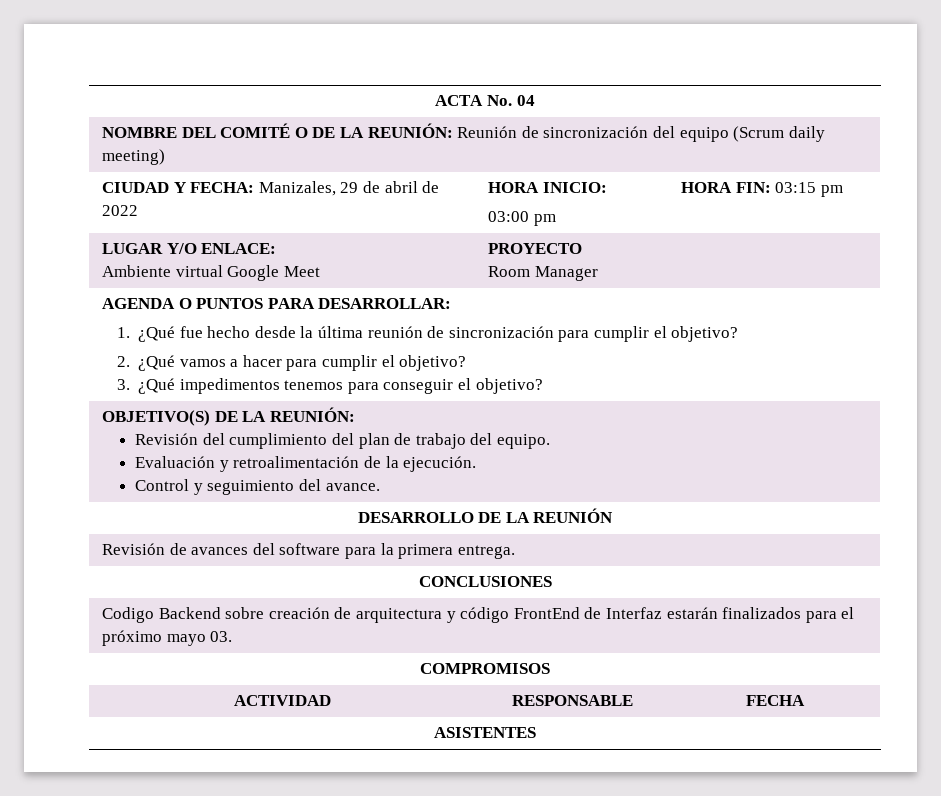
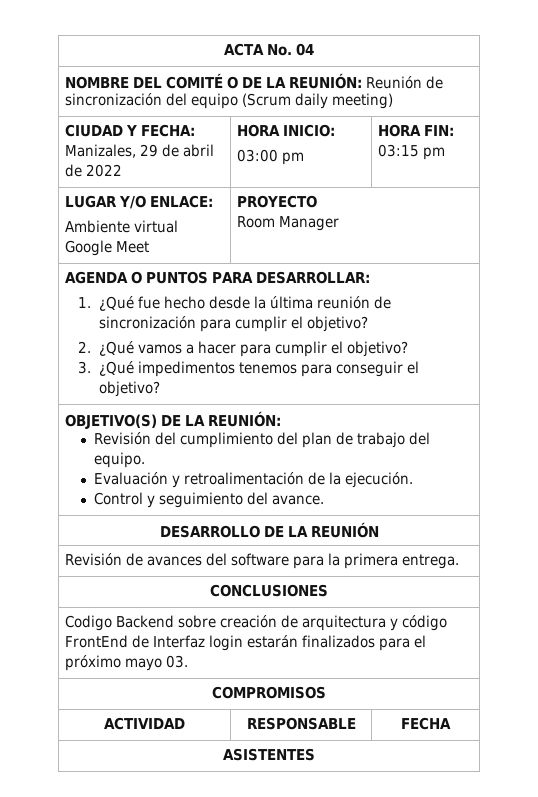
(662, 613) none -> [209,635,244,651] login

